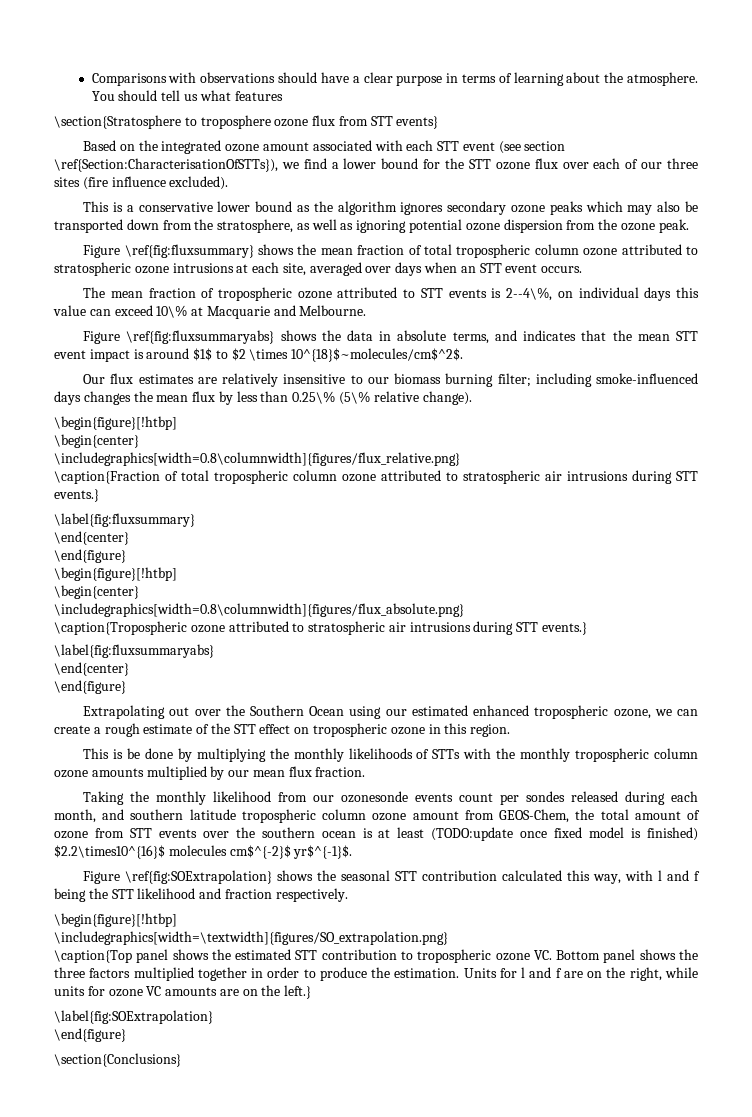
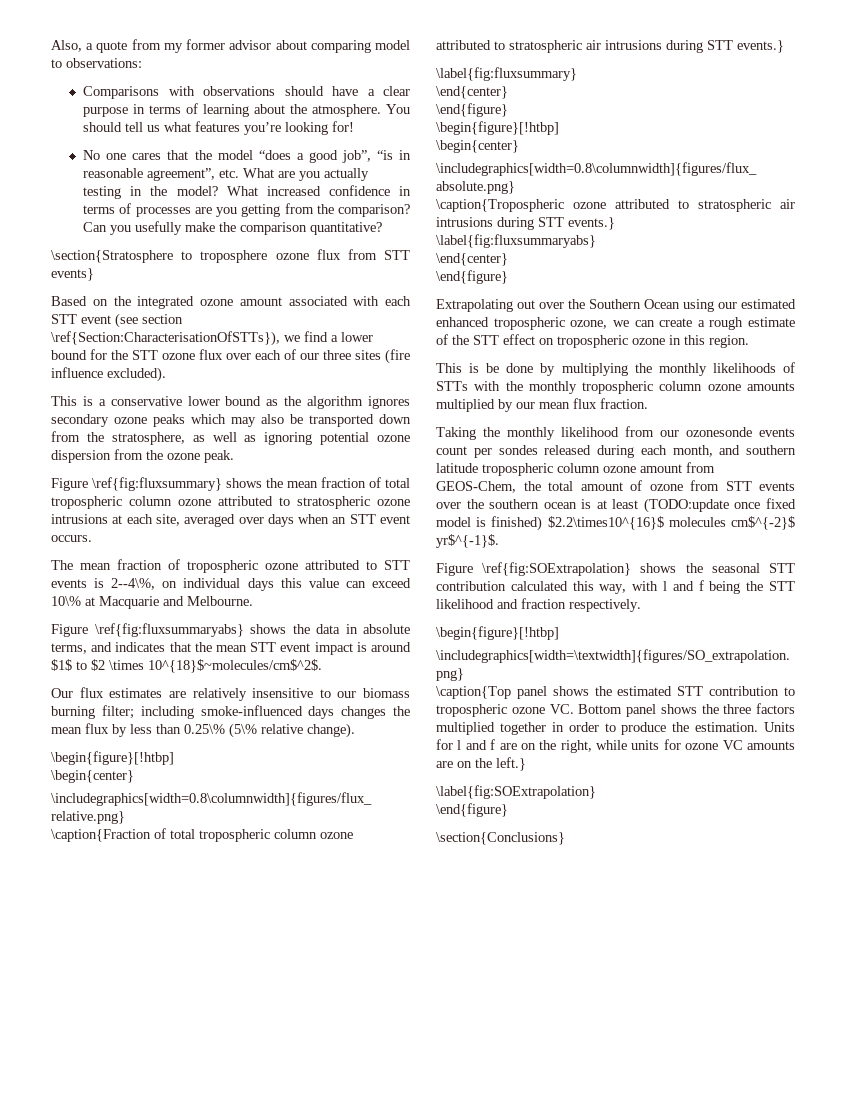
(91, 79) none -> [51,39,411,53] [51,58,142,68] Also, a quote from my former advisor about comparing model to observations: //
(283, 96) none -> [244,121,355,135] [83,150,411,163] [83,168,370,181] [83,185,411,199] [83,203,410,217] [83,221,383,235] youʼre looking for! // No one cares that the model “does a good job”, “is in reasonable agreement”, etc. What are you actually testing in the model? What increased confidence in terms of processes are you getting from the comparison? Can you usefully make the comparison quantitative?

